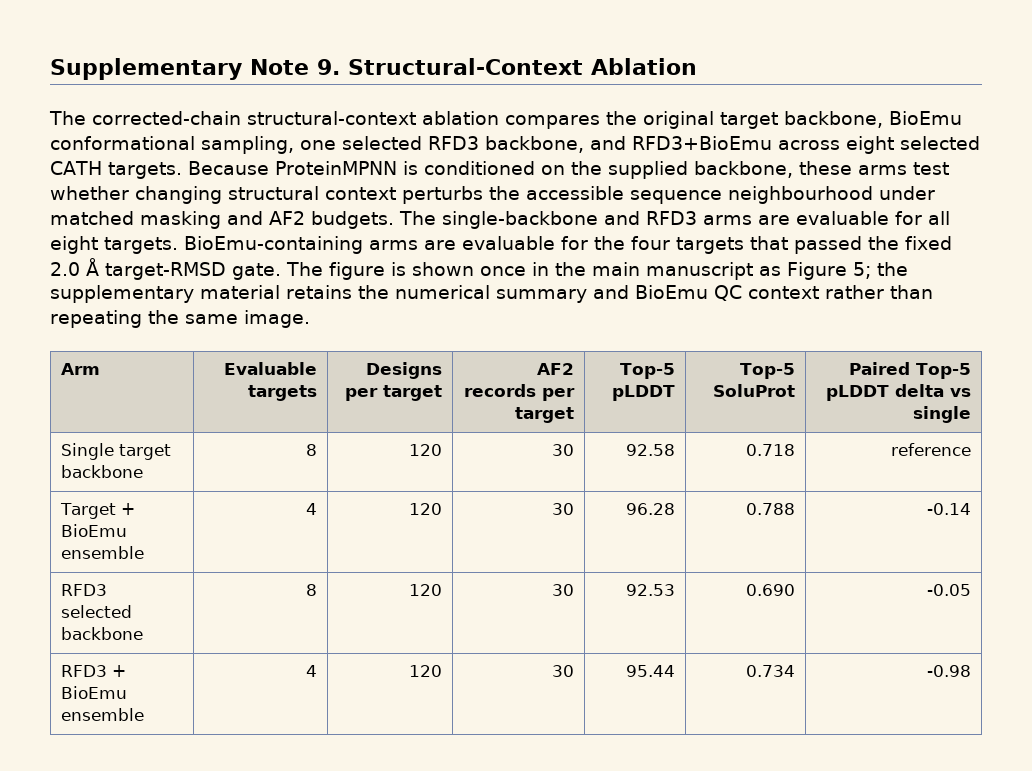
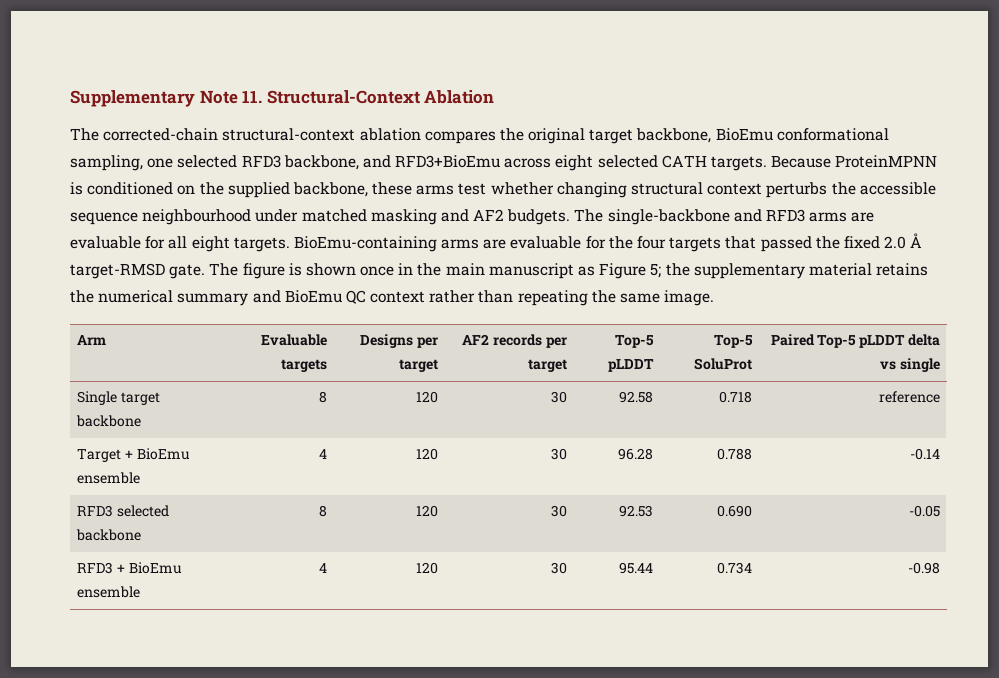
[317,59,340,75] 9. -> [242,90,263,103] 11.

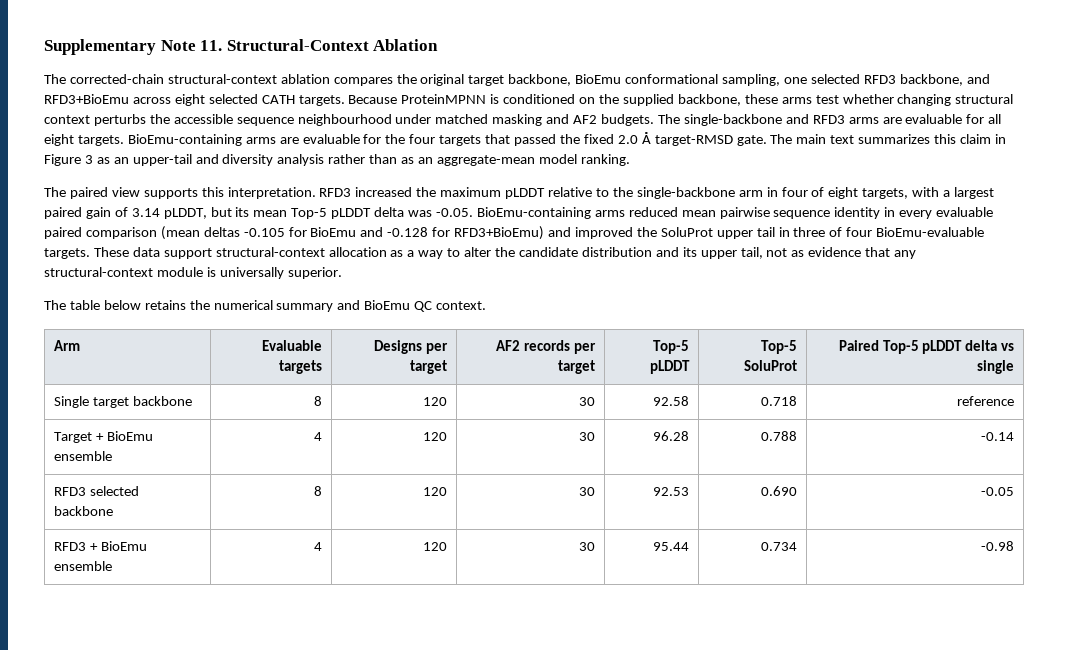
[242,263,872,279] figure is shown once in the main manuscript as Figure 5; the supplementary material -> [796,134,1006,144] [44,154,630,166] [44,187,995,199] [44,207,994,219] [44,226,985,240] [44,247,917,259] [44,267,342,279] [44,300,141,310] main text summarizes this claim in Figure 3 as an upper-tail and diversity analysis rather than as an aggregate-mean model ranking. // The paired view supports this interpretation. RFD3 increased the maximum pLDDT relative to the single-backbone arm in four of eight targets, with a largest paired gain of 3.14 pLDDT, but its mean Top-5 pLDDT delta was -0.05. BioEmu-containing arms reduced mean pairwise sequence identity in every evaluable paired comparison (mean deltas -0.105 for BioEmu and -0.128 for RFD3+BioEmu) and improved the SoluProt upper tail in three of four BioEmu-evaluable targets. These data support structural-context allocation as a way to alter the candidate distribution and its upper tail, not as evidence that any structural-context module is universally superior. // The table below
[370,290,715,306] context rather than repeating the same image. -> [436,301,487,310] context.

